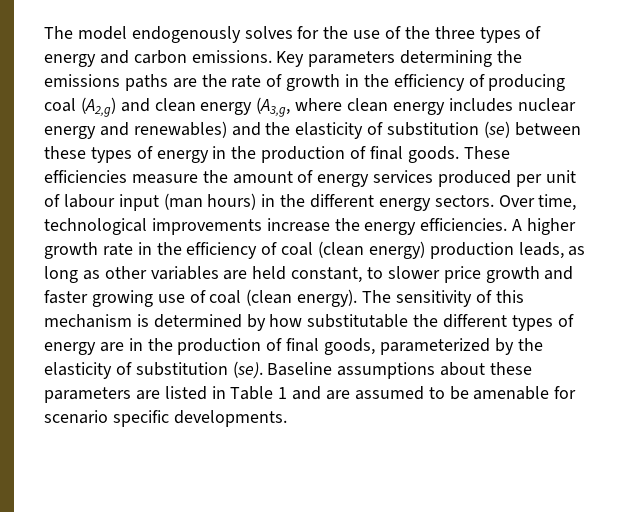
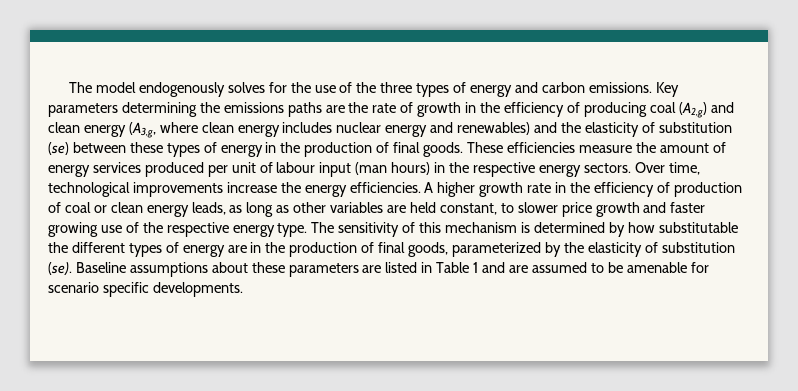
[310,194,375,208] different -> [472,162,535,177] respective
[281,241,514,259] coal (clean energy) production -> [673,182,742,197] [48,202,189,217] production of coal or clean energy
[209,289,358,307] coal (clean energy). -> [142,222,308,237] the respective energy type.

